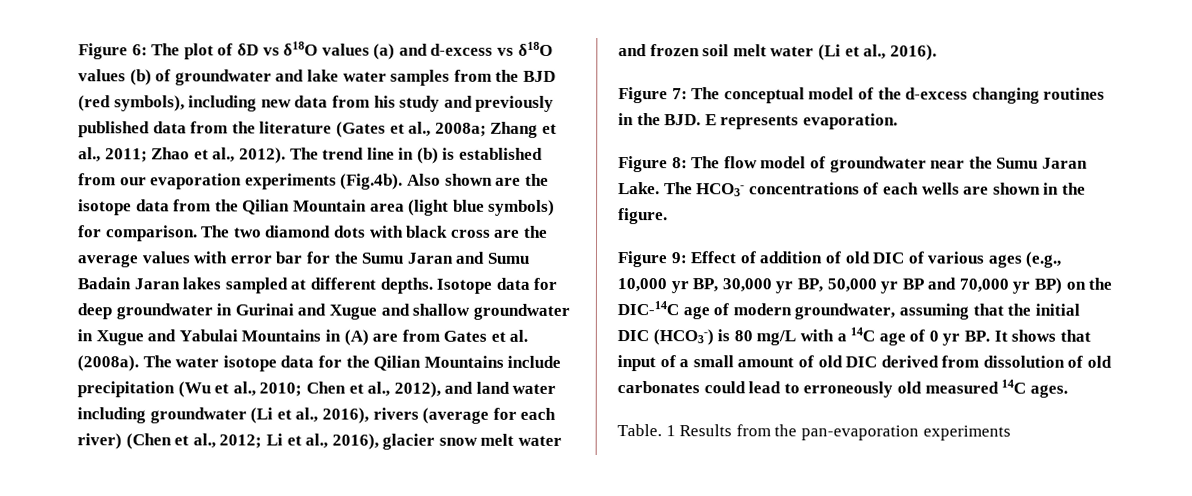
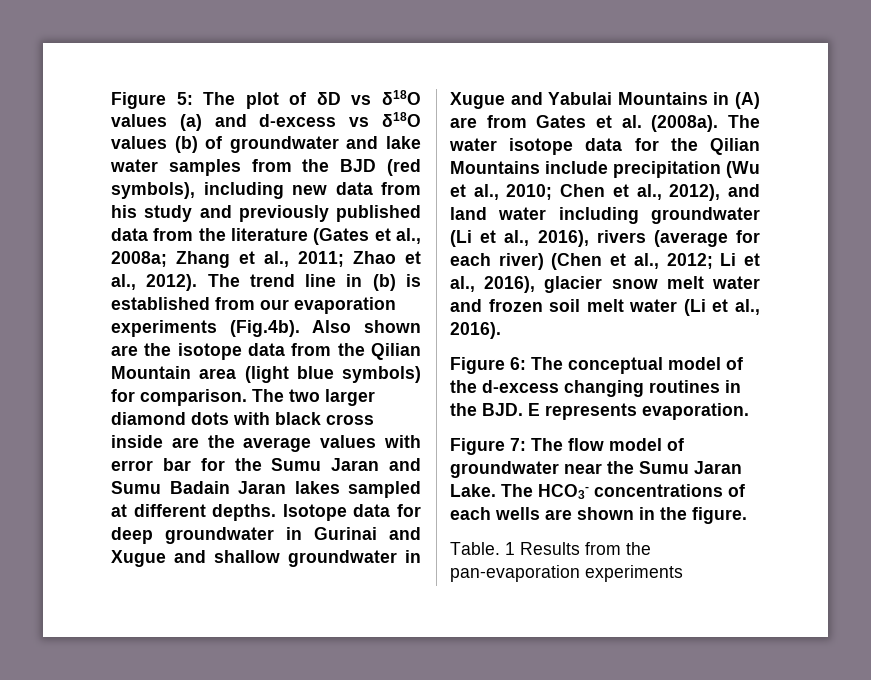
[78,43,148,60] Figure 6: -> [111,92,193,109] Figure 5:
(262, 232) none -> [325,389,375,406] larger
(491, 233) none -> [111,435,163,448] inside
[671,88,688,100] 7: -> [510,357,526,370] 6:
[671,157,688,169] 8: -> [510,438,526,451] 7:
[617,251,1062,268] [617,277,1113,294] [617,301,1080,320] [617,327,1091,346] [617,355,1113,372] [617,379,1068,398] // Figure 9: Effect of addition of old DIC of various ages (e.g., 10,000 yr BP, 30,000 yr BP, 50,000 yr BP and 70,000 yr BP) on the DIC-14C age of modern groundwater, assuming that the initial DIC (HCO3-) is 80 mg/L with a 14C age of 0 yr BP. It shows that input of a small amount of old DIC derived from dissolution of old carbonates could lead to erroneously old measured 14C ages. -> (747, 515) none

